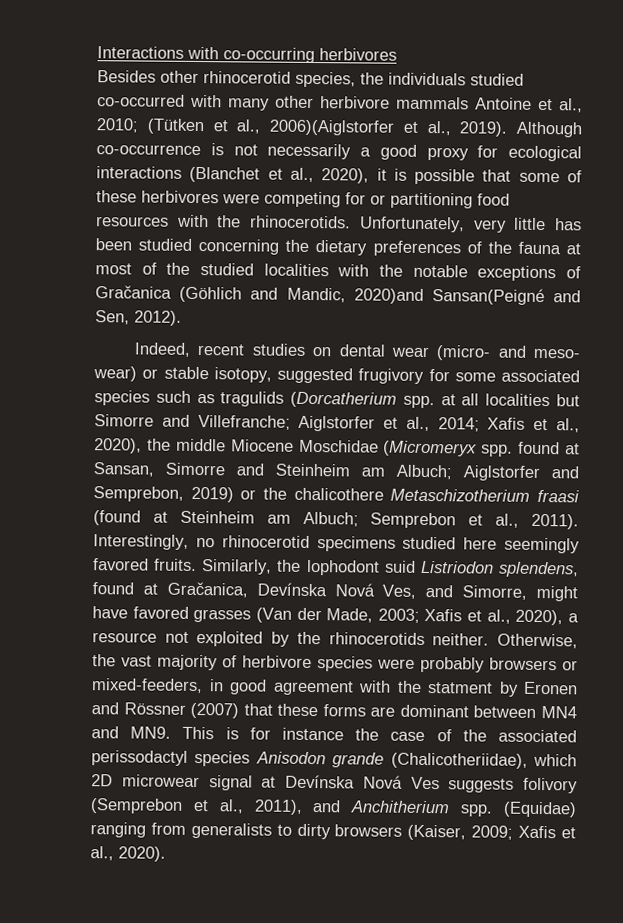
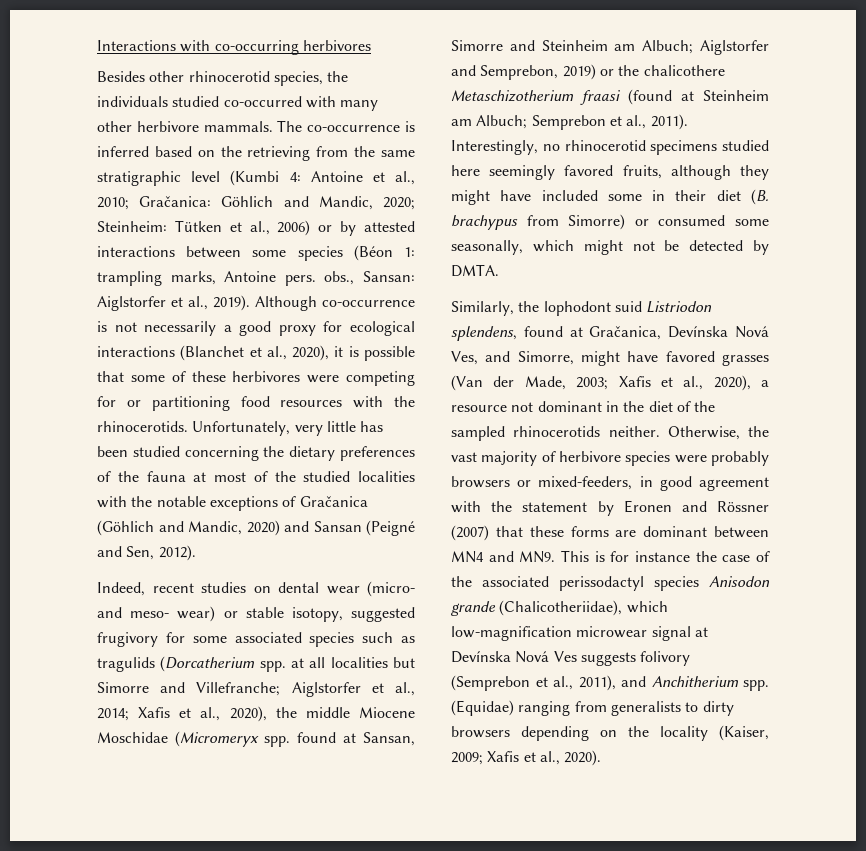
[396,96,583,113] [96,118,394,136] mammals Antoine et al., 2010; (Tütken et al., 2006)(Aiglstorfer -> [203,120,416,132] [97,146,415,161] [97,170,415,186] [97,196,415,210] [97,220,415,236] [97,245,415,261] [97,271,415,286] [97,296,166,311] mammals. The co-occurrence is inferred based on the retrieving from the same stratigraphic level (Kumbi 4: Antoine et al., 2010; Gračanica: Göhlich and Mandic, 2020; Steinheim: Tütken et al., 2006) or by attested interactions between some species (Béon 1: trampling marks, Antoine pers. obs., Sansan: Aiglstorfer
[353,288,545,306] 2020)and Sansan(Peigné -> [246,520,415,536] 2020) and Sansan (Peigné
[154,558,198,572] fruits. -> [622,165,769,180] [451,189,769,205] [451,214,769,230] [451,240,769,255] [451,264,499,277] fruits, although they might have included some in their diet (B. brachypus from Simorre) or consumed some seasonally, which might not be detected by DMTA. //
[196,631,321,647] exploited by the -> [537,401,716,412] [451,426,505,441] dominant in the diet of the sampled
[427,682,493,694] statment -> [522,502,588,512] statement
[91,774,113,787] 2D -> [451,626,572,641] low-magnification
(403, 830) none -> [521,726,708,741] depending on the locality

